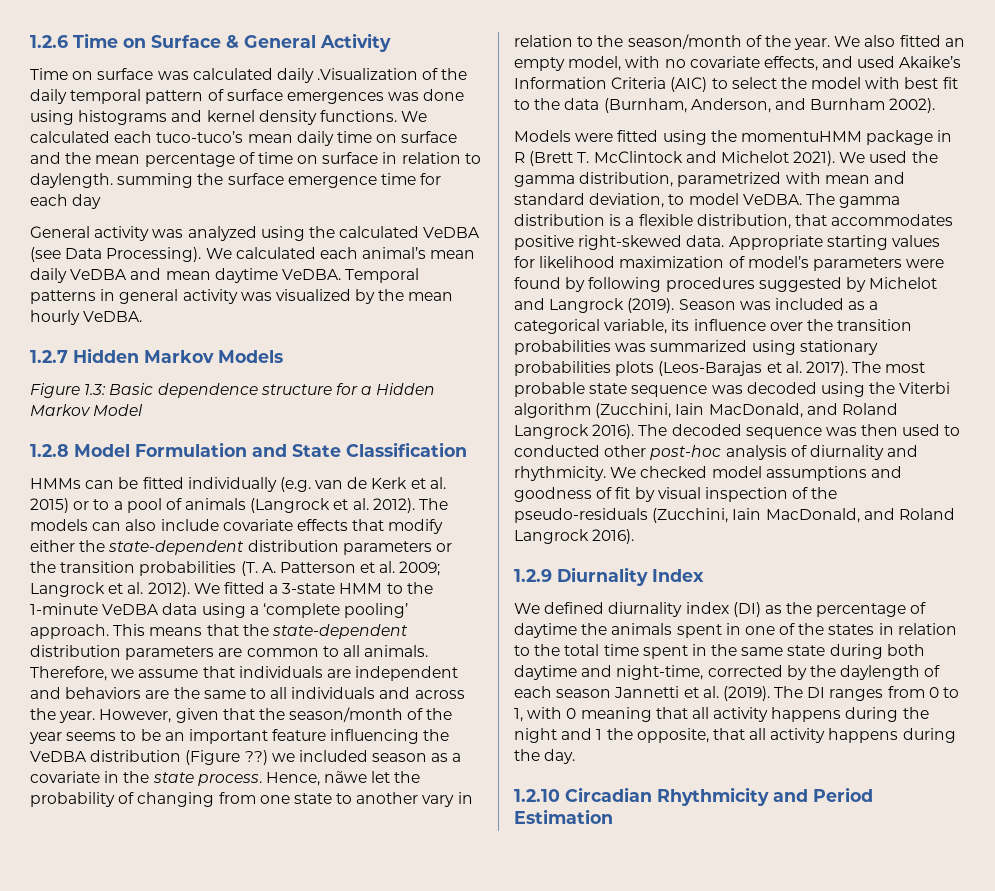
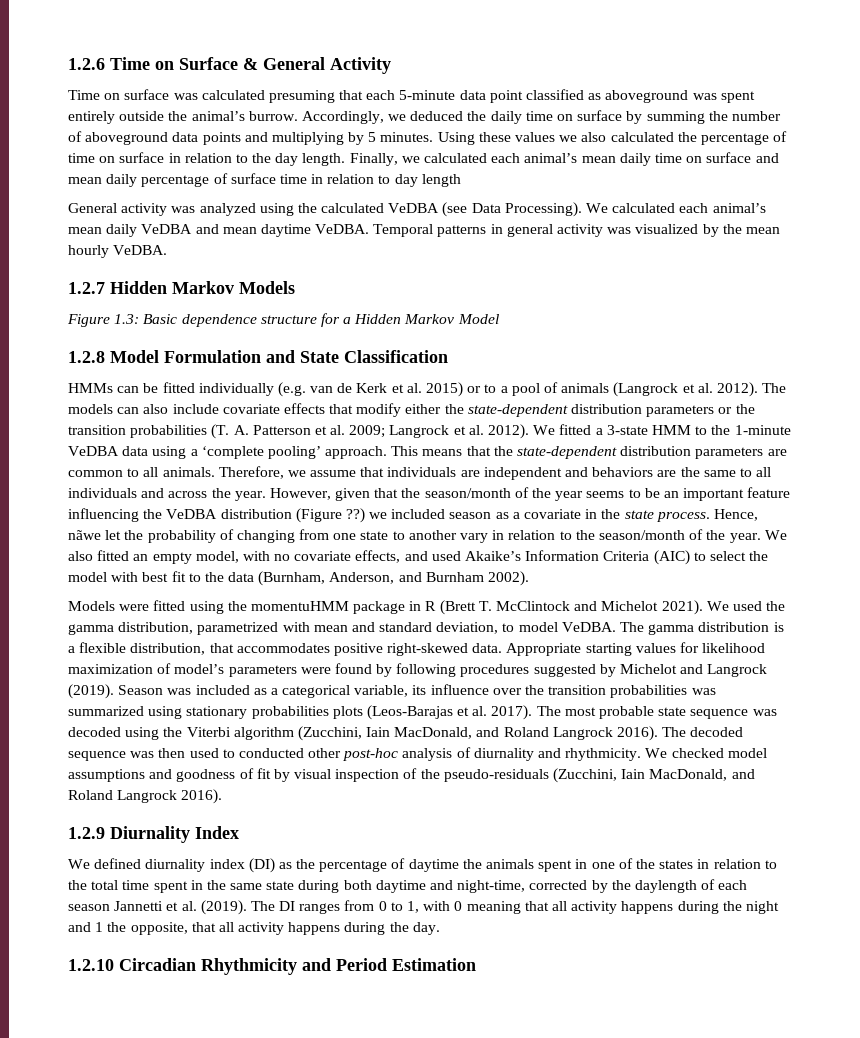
[276,68,468,83] [30,89,465,104] [30,110,428,125] [30,131,458,146] [30,152,141,164] daily .Visualization of the daily temporal pattern of surface emergences was done using histograms and kernel density functions. We calculated each tuco-tuco’s mean daily time on surface and the mean -> [268,89,755,103] [68,110,781,124] [68,131,697,145] presuming that each 5-minute data point classified as aboveground was spent entirely outside the animal’s burrow. Accordingly, we deduced the daily time on surface by summing the number of aboveground data points and multiplying by 5 minutes. Using these values we also calculated the
[30,173,442,188] [30,194,102,209] daylength. summing the surface emergence time for each day -> [252,152,779,166] [68,173,461,187] the day length. Finally, we calculated each animal’s mean daily time on surface and mean daily percentage of surface time in relation to day length

